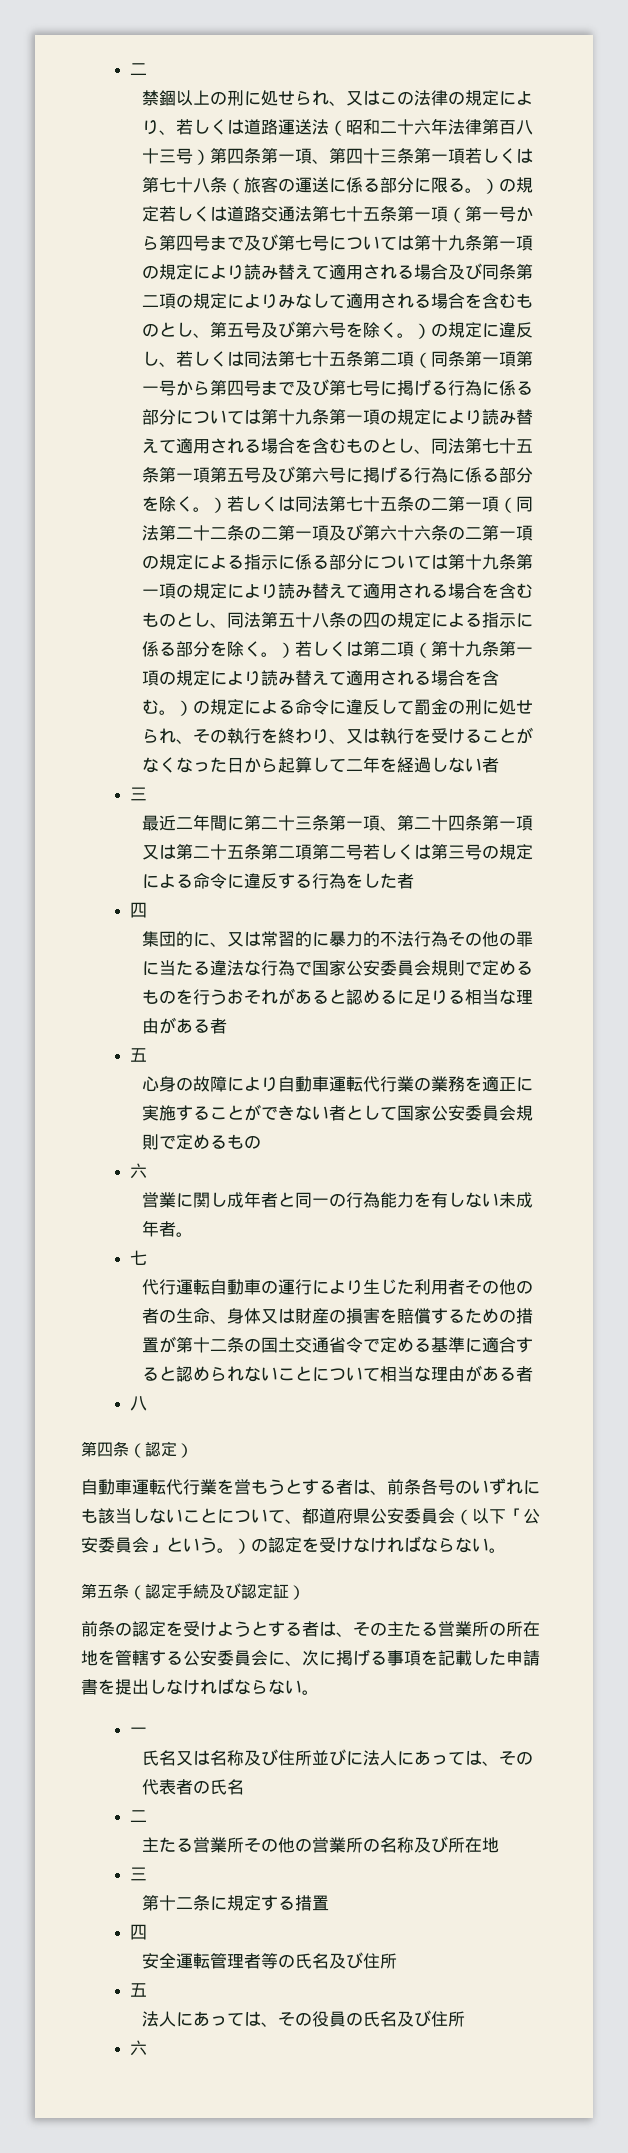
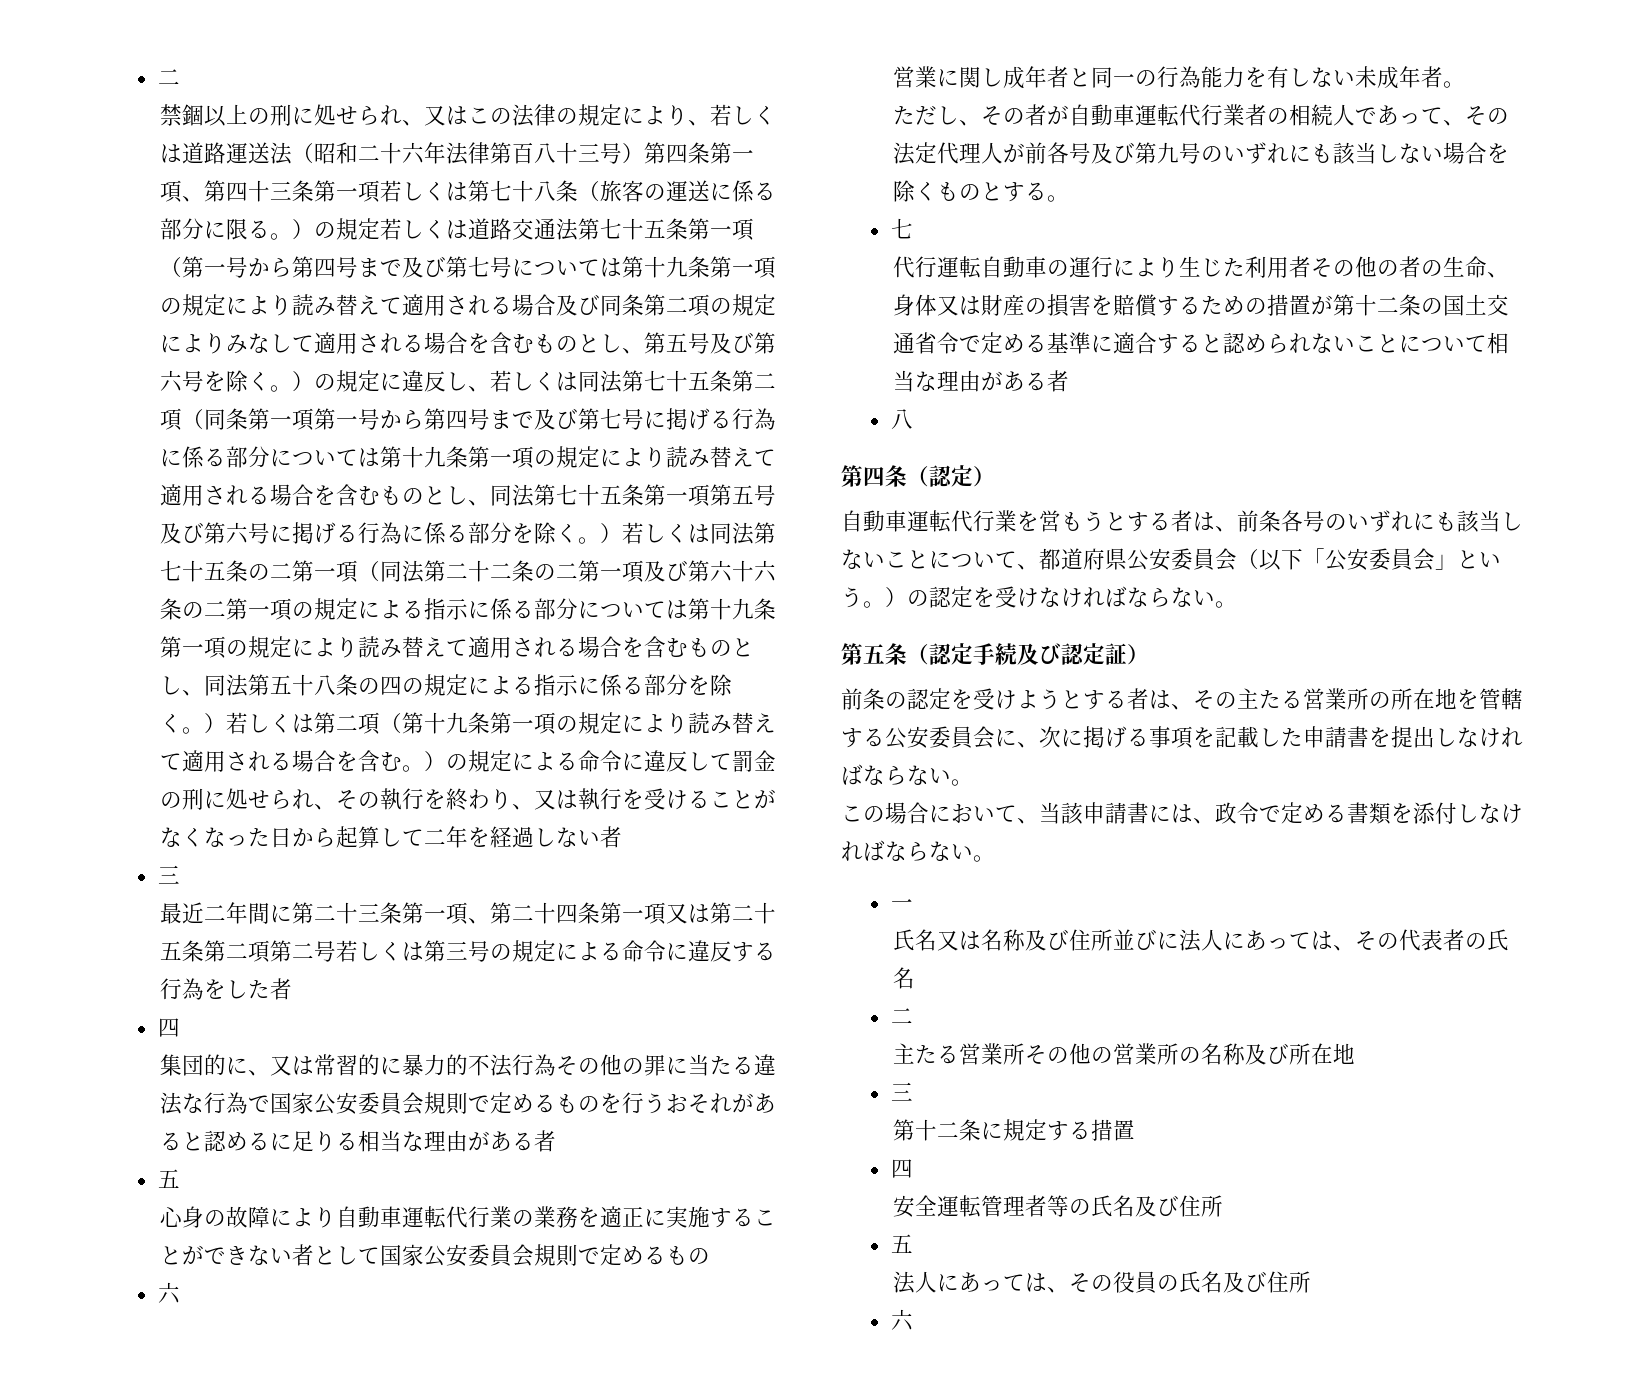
(194, 1234) none -> [893,104,1510,127] [893,142,1510,165] [893,180,1070,202] // ただし、その者が自動車運転代行業者の相続人であって、その法定代理人が前各号及び第九号のいずれにも該当しない場合を除くものとする。
(319, 1692) none -> [841,802,1523,825] [841,840,995,862] // この場合において、当該申請書には、政令で定める書類を添付しなければならない。

